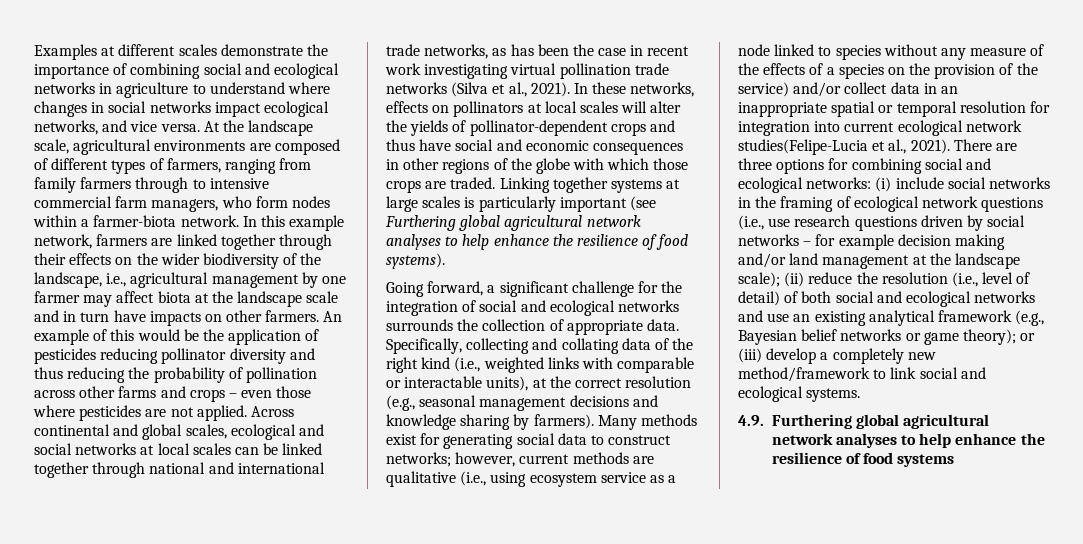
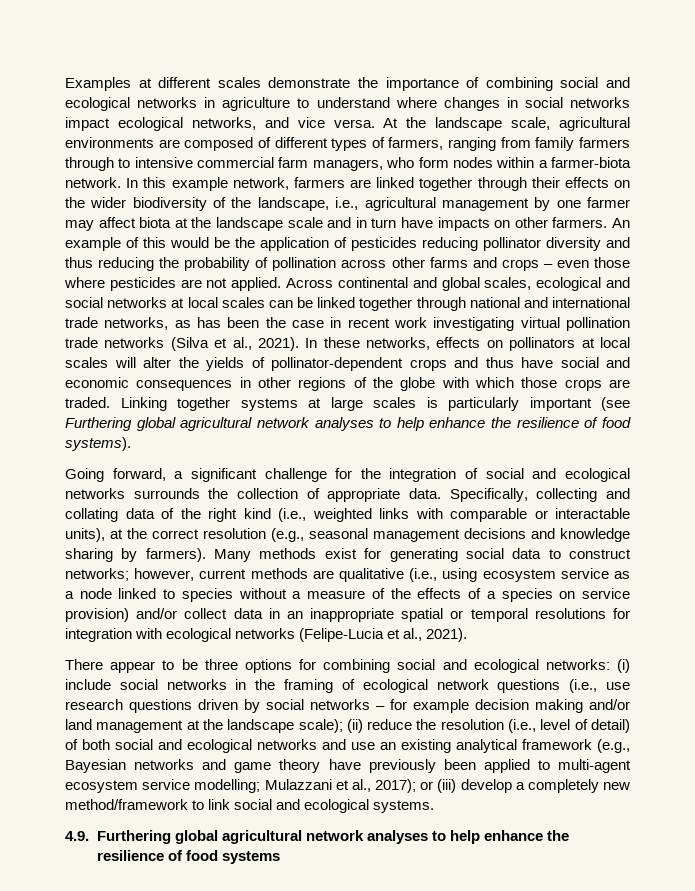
[940,48,966,60] any -> [292,591,302,599] a
[909,63,1038,79] [738,82,789,97] the provision of the service) -> [582,588,631,599] [65,608,129,622] service provision)
[959,101,1026,113] resolution -> [534,608,606,619] resolutions
[814,120,1022,136] [738,139,1017,155] into current ecological network studies(Felipe-Lucia et al., 2021). There are -> [135,628,468,642] [65,659,198,673] with ecological networks (Felipe-Lucia et al., 2021). // There appear to be
[801,329,1016,345] belief networks or game theory); -> [134,759,632,773] [65,779,417,793] networks and game theory have previously been applied to multi-agent ecosystem service modelling; Mulazzani et al., 2017);

